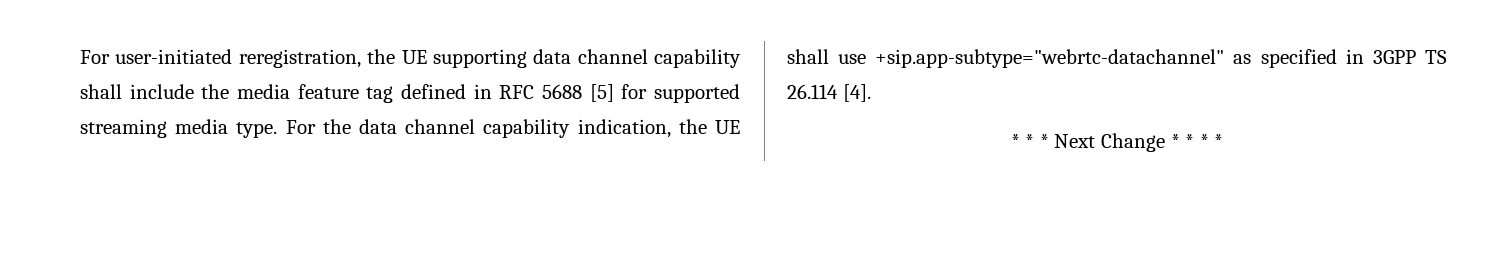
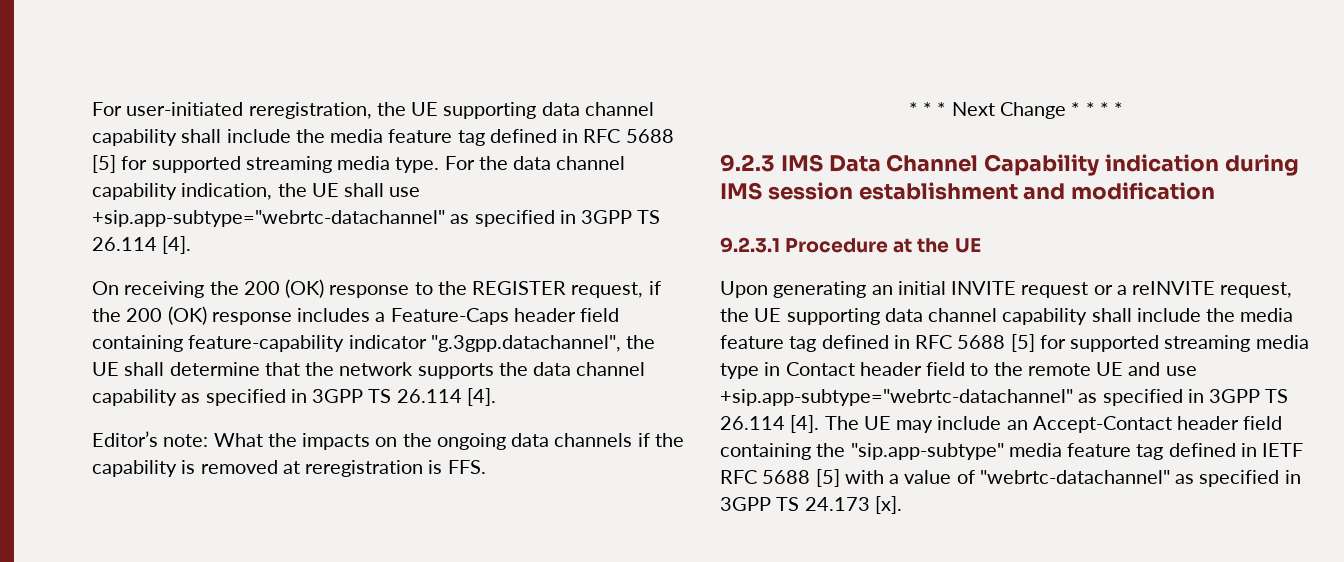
(871, 93) none -> [92,279,661,298] [92,306,620,325] [92,335,656,352] [92,362,646,379] [92,388,496,406] [92,431,684,450] [92,460,486,477] // On receiving the 200 (OK) response to the REGISTER request, if the 200 (OK) response includes a Feature-Caps header field containing feature-capability indicator "g.3gpp.datachannel", the UE shall determine that the network supports the data channel capability as specified in 3GPP TS 26.114 [4]. // Editor’s note: What the impacts on the ongoing data channels if the capability is removed at reregistration is FFS.
(1224, 141) none -> [720,154,1299,176] [720,182,1216,200] [720,237,981,253] [720,281,1293,298] [720,308,1294,325] [720,334,1309,352] [720,362,1197,379] [720,389,1289,406] [720,415,1283,433] [720,443,1304,460] [720,469,1301,487] [720,496,902,514] // 9.2.3 IMS Data Channel Capability indication during IMS session establishment and modification // 9.2.3.1 Procedure at the UE // Upon generating an initial INVITE request or a reINVITE request, the UE supporting data channel capability shall include the media feature tag defined in RFC 5688 [5] for supported streaming media type in Contact header field to the remote UE and use +sip.app-subtype="webrtc-datachannel" as specified in 3GPP TS 26.114 [4]. The UE may include an Accept-Contact header field containing the "sip.app-subtype" media feature tag defined in IETF RFC 5688 [5] with a value of "webrtc-datachannel" as specified in 3GPP TS 24.173 [x].

